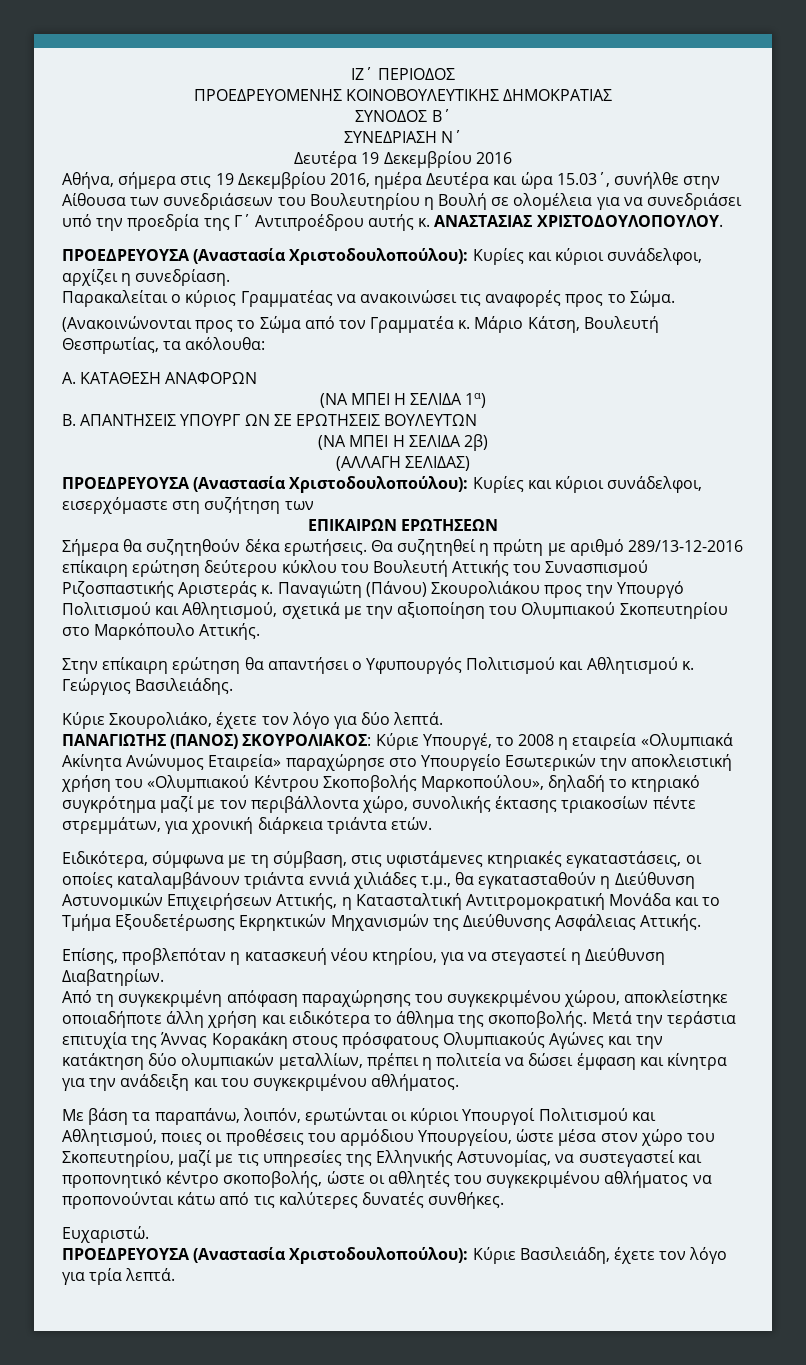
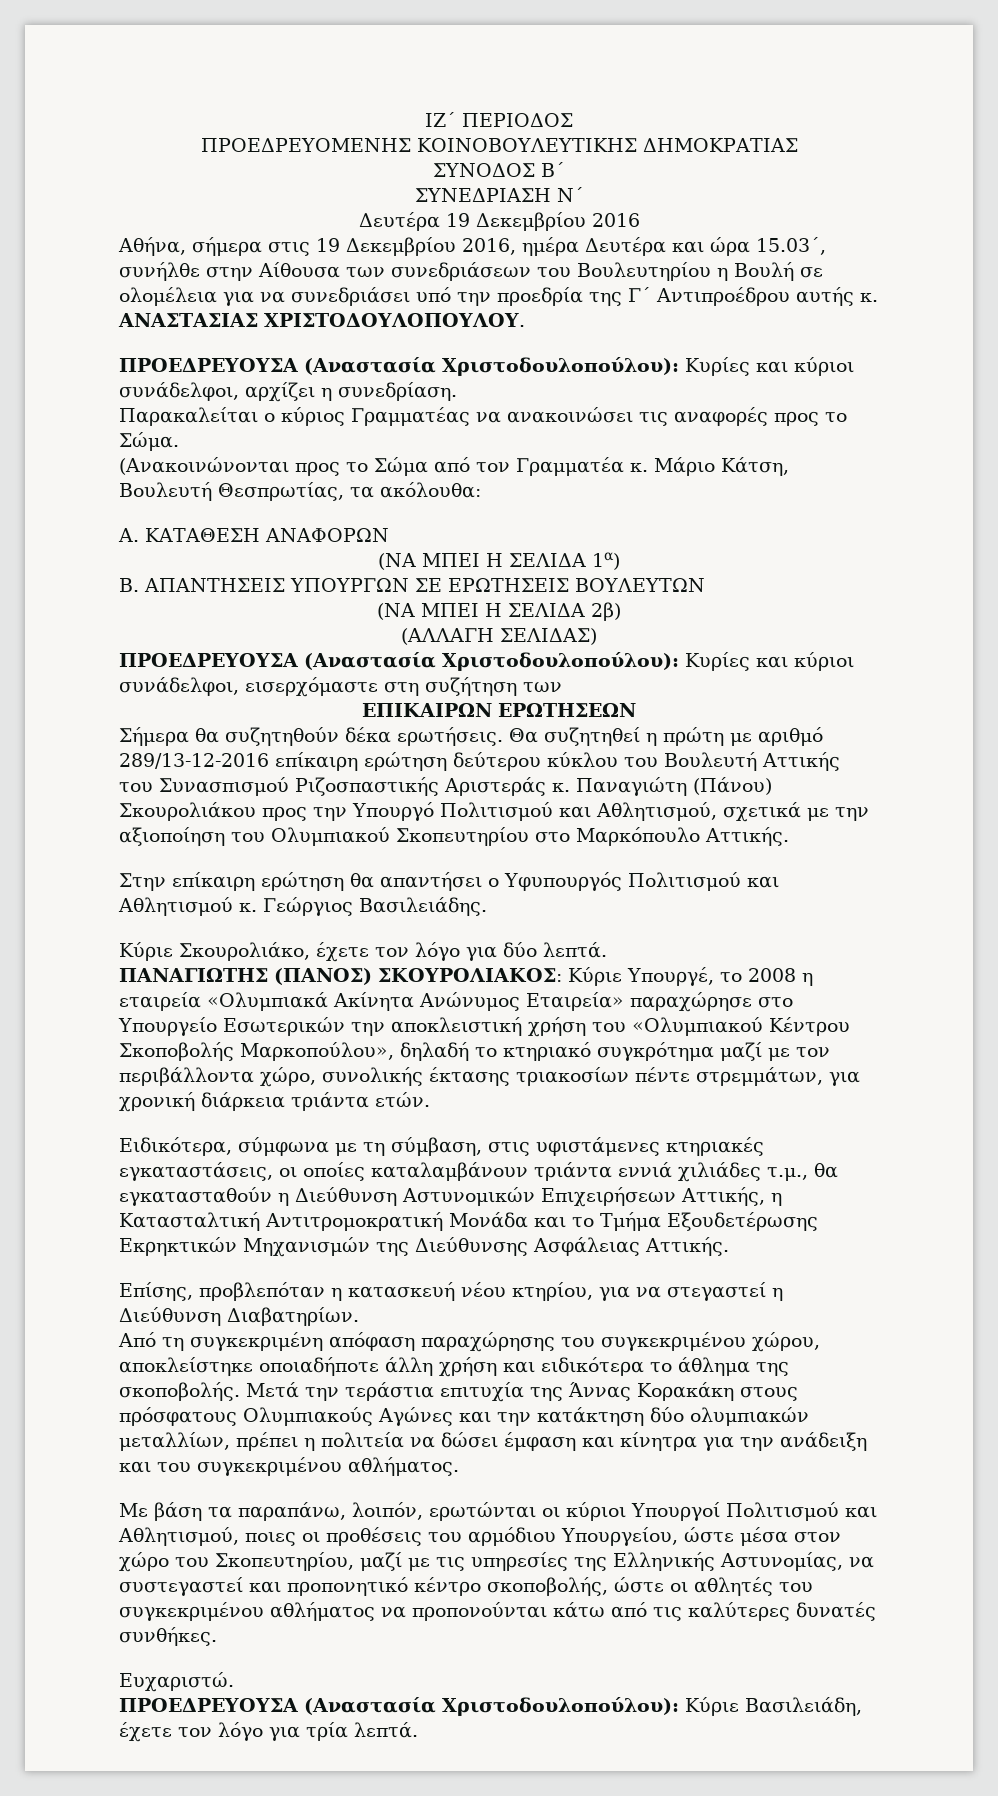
[180,414,270,426] ΥΠΟΥΡΓ ΩΝ -> [290,578,409,592] ΥΠΟΥΡΓΩΝ

